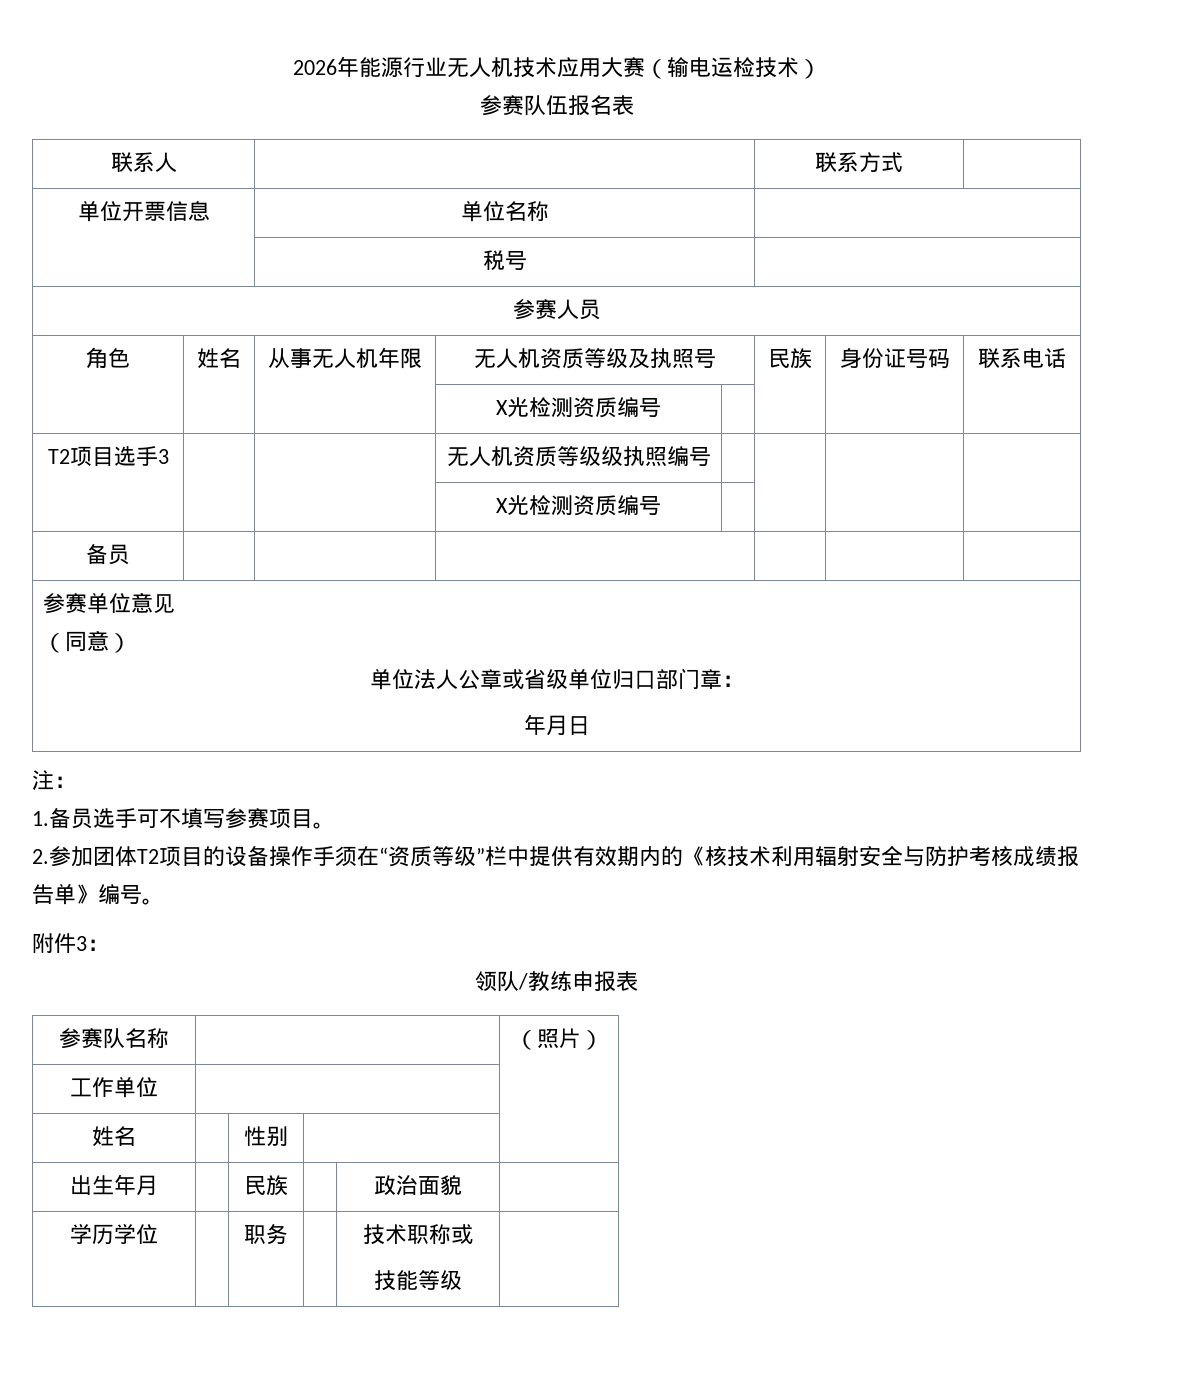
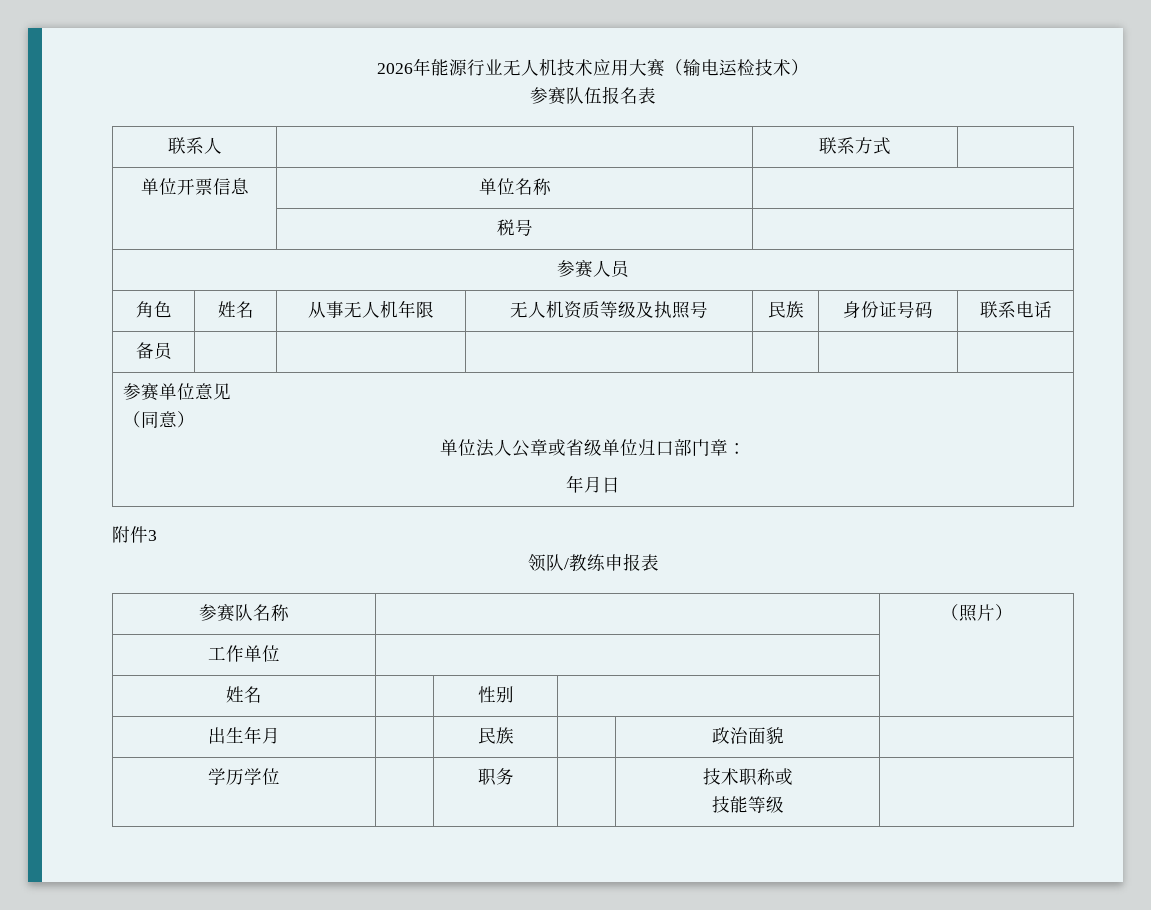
[496,397,661,418] [47,446,169,466] [446,446,711,467] [496,495,661,516] // | | | X光检测资质编号 | | | | // T2项目选手3 | | | 无人机资质等级级执照编号 | | | | // | | | X光检测资质编号 | | | | -> (1052, 309) none
[32,770,76,790] [32,808,335,829] [32,846,1079,867] [32,884,164,905] // 注： // 1.备员选手可不填写参赛项目。 // 2.参加团体T2项目的设备操作手须在“资质等级”栏中提供有效期内的《核技术利用辐射安全与防护考核成绩报告单》编号。 -> (620, 485) none
[87,939,109,951] ： -> (157, 535) none

